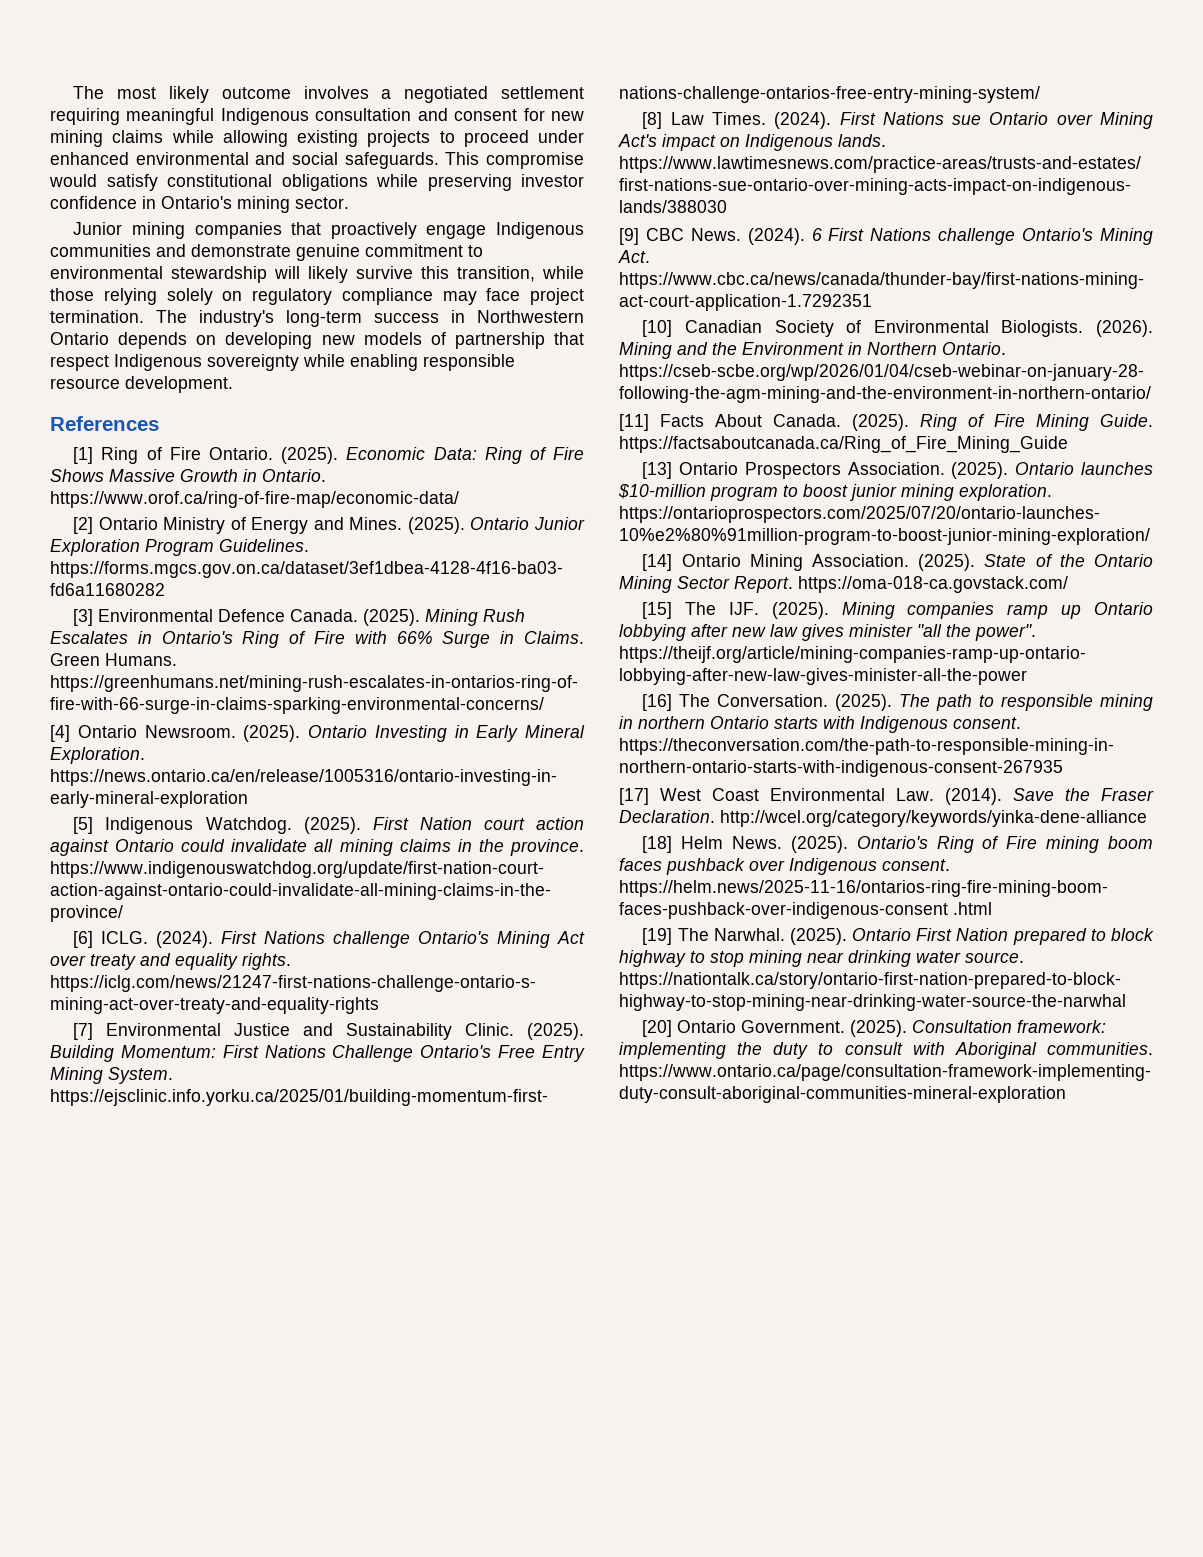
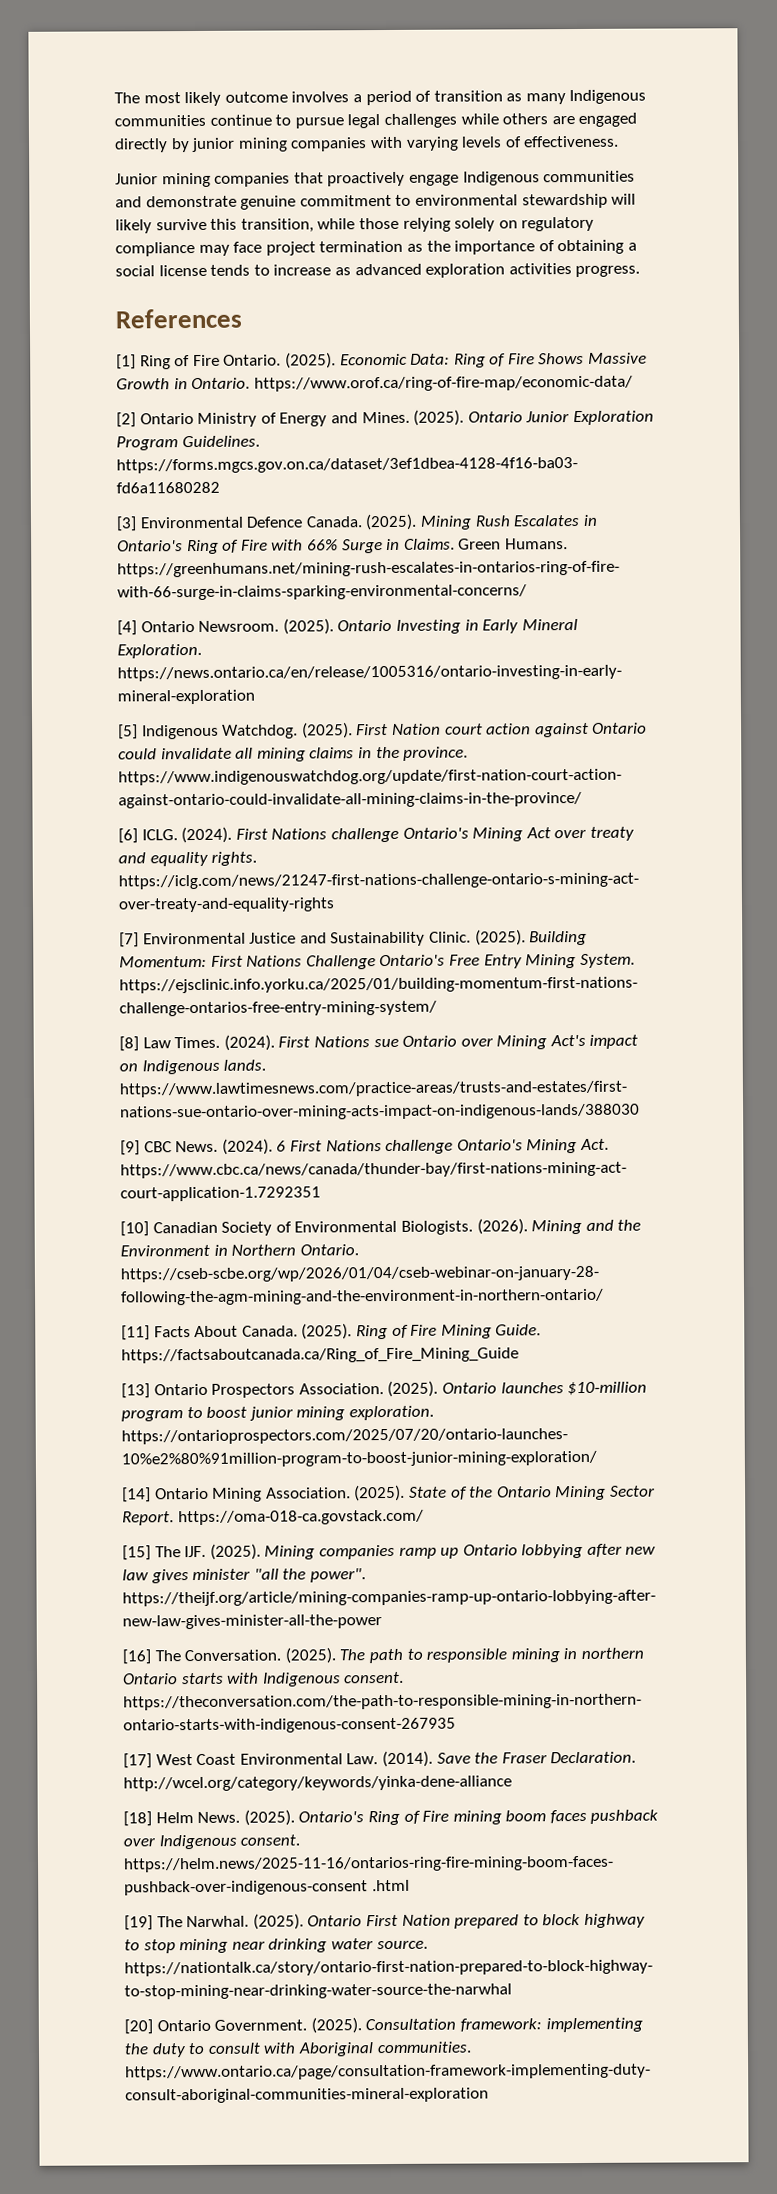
[404,86,584,103] [50,108,585,125] [50,130,584,147] [50,152,584,169] [49,174,584,191] [50,196,349,213] negotiated settlement requiring meaningful Indigenous consultation and consent for new mining claims while allowing existing projects to proceed under enhanced environmental and social safeguards. This compromise would satisfy constitutional obligations while preserving investor confidence in Ontario's mining sector. -> [365,89,647,106] [114,112,638,129] [114,135,620,153] period of transition as many Indigenous communities continue to pursue legal challenges while others are engaged directly by junior mining companies with varying levels of effectiveness.
[50,310,584,327] [50,332,584,349] [50,354,515,371] [50,376,233,393] termination. The industry's long-term success in Northwestern Ontario depends on developing new models of partnership that respect Indigenous sovereignty while enabling responsible resource development. -> [319,239,637,255] [115,263,641,278] termination as the importance of obtaining a social license tends to increase as advanced exploration activities progress.

